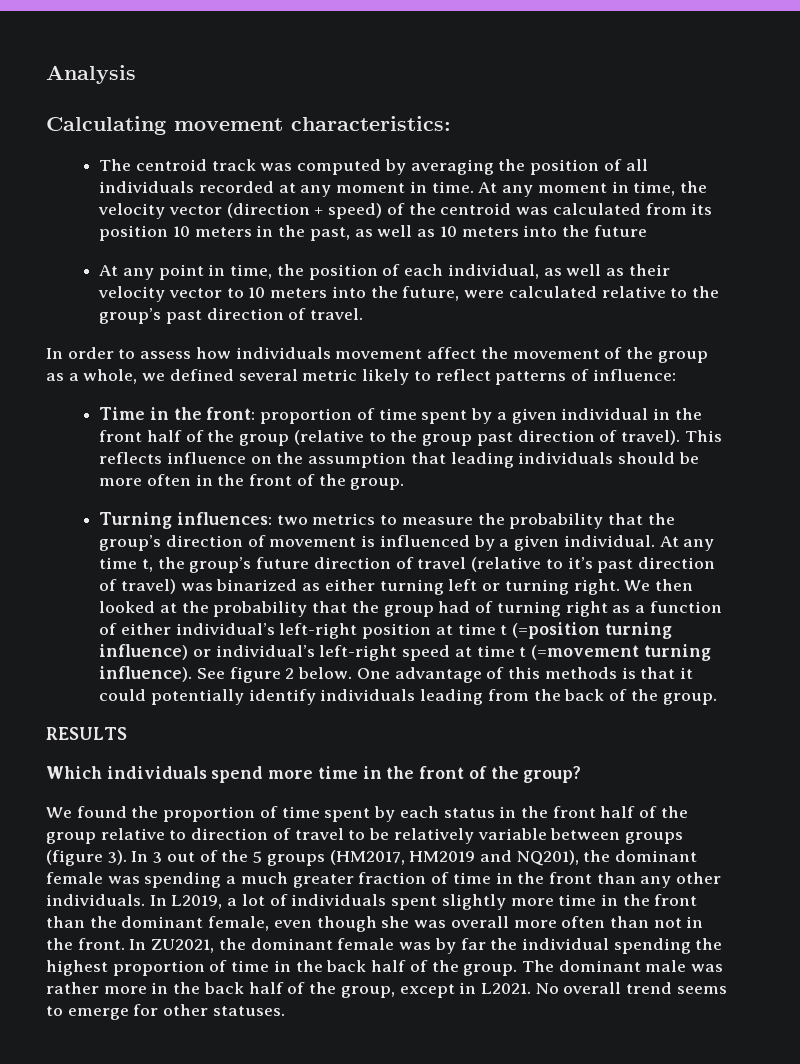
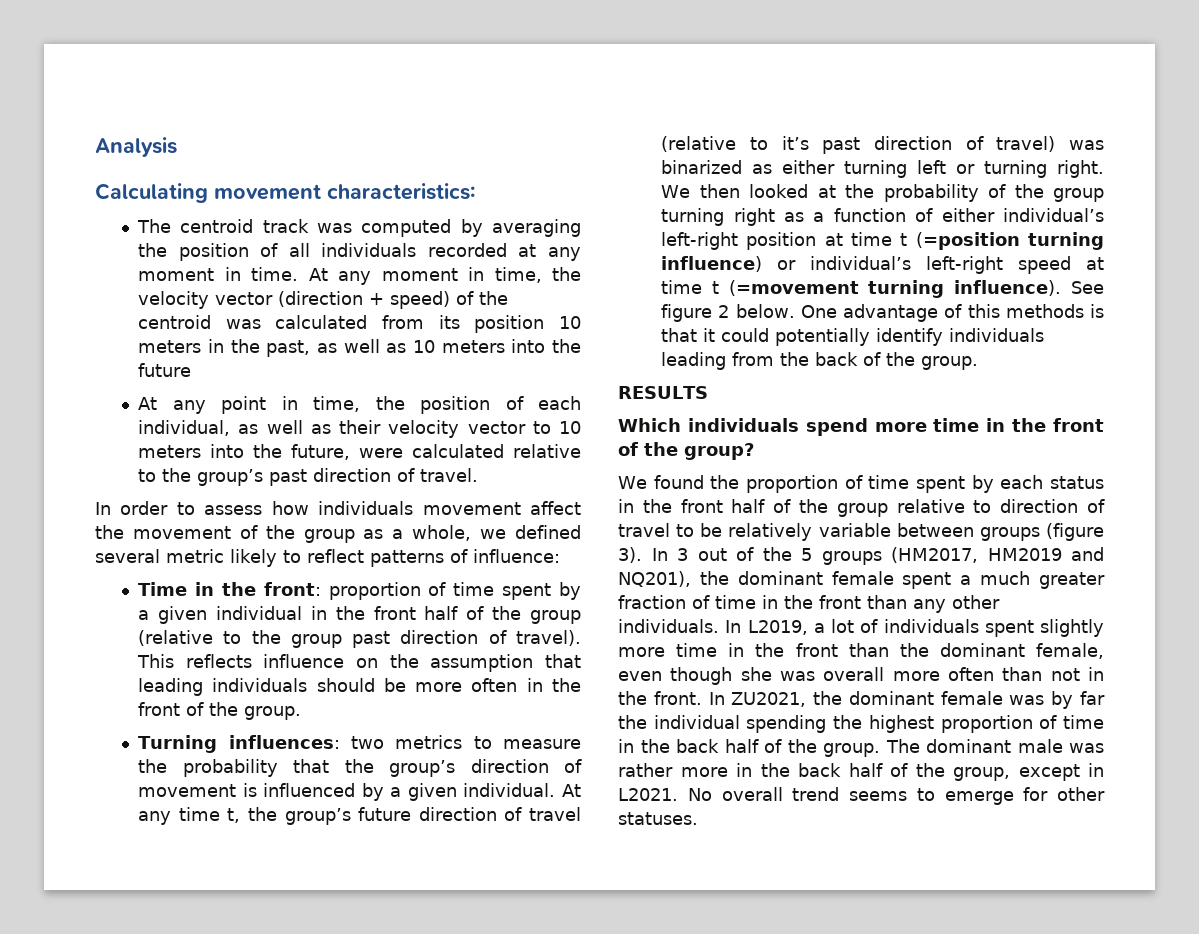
[312,601,494,617] that the group had of -> [988,184,1104,202] of the group
[107,872,222,888] was spending -> [902,572,952,589] spent

